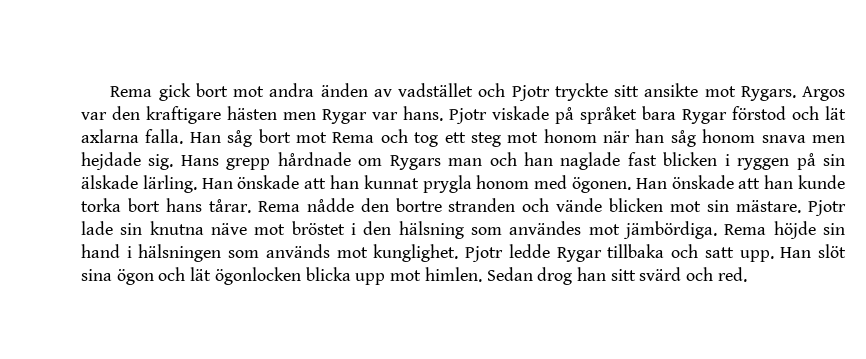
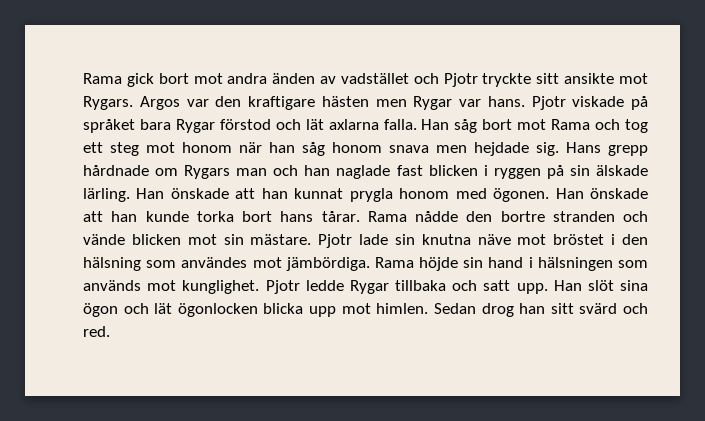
[110,86,153,97] Rema -> [83,73,122,84] Rama
[332,132,375,143] Rema -> [551,119,591,130] Rama
[257,201,300,212] Rema -> [367,211,407,222] Rama
[724,224,767,235] Rema -> [374,257,414,268] Rama

